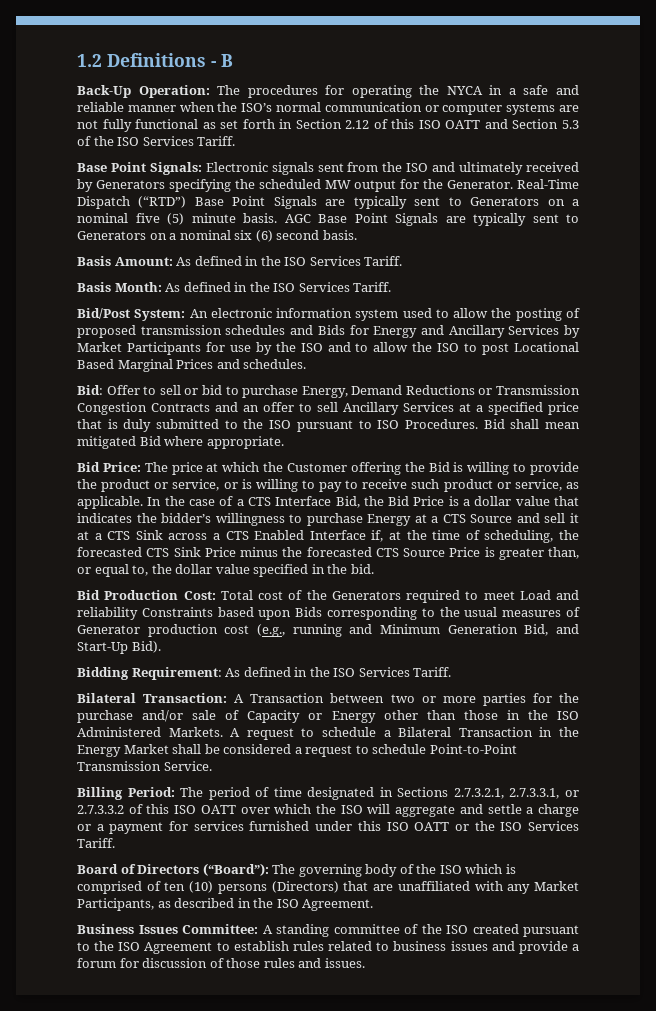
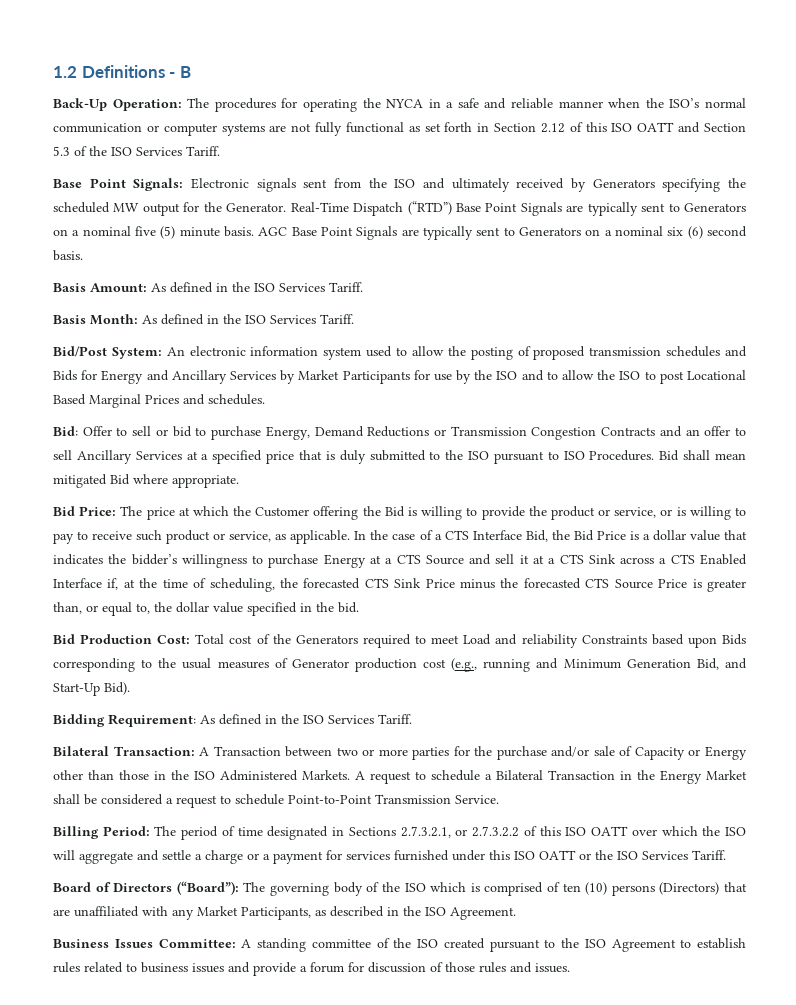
[509,788,579,799] [77,805,124,814] 2.7.3.3.1, or 2.7.3.3.2 -> [455,826,520,837] or 2.7.3.2.2

